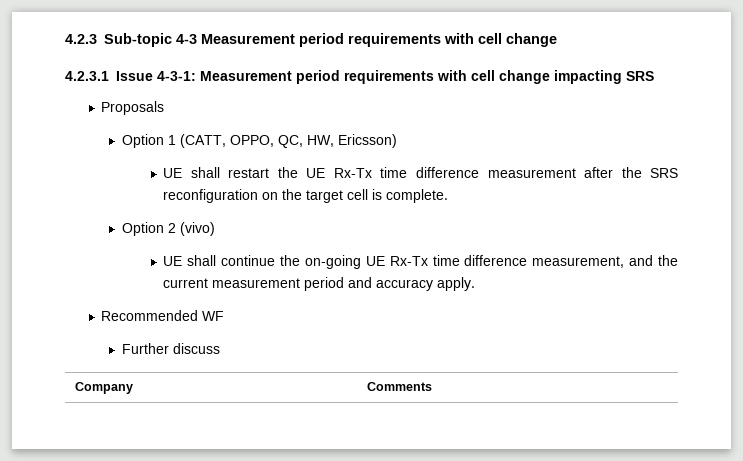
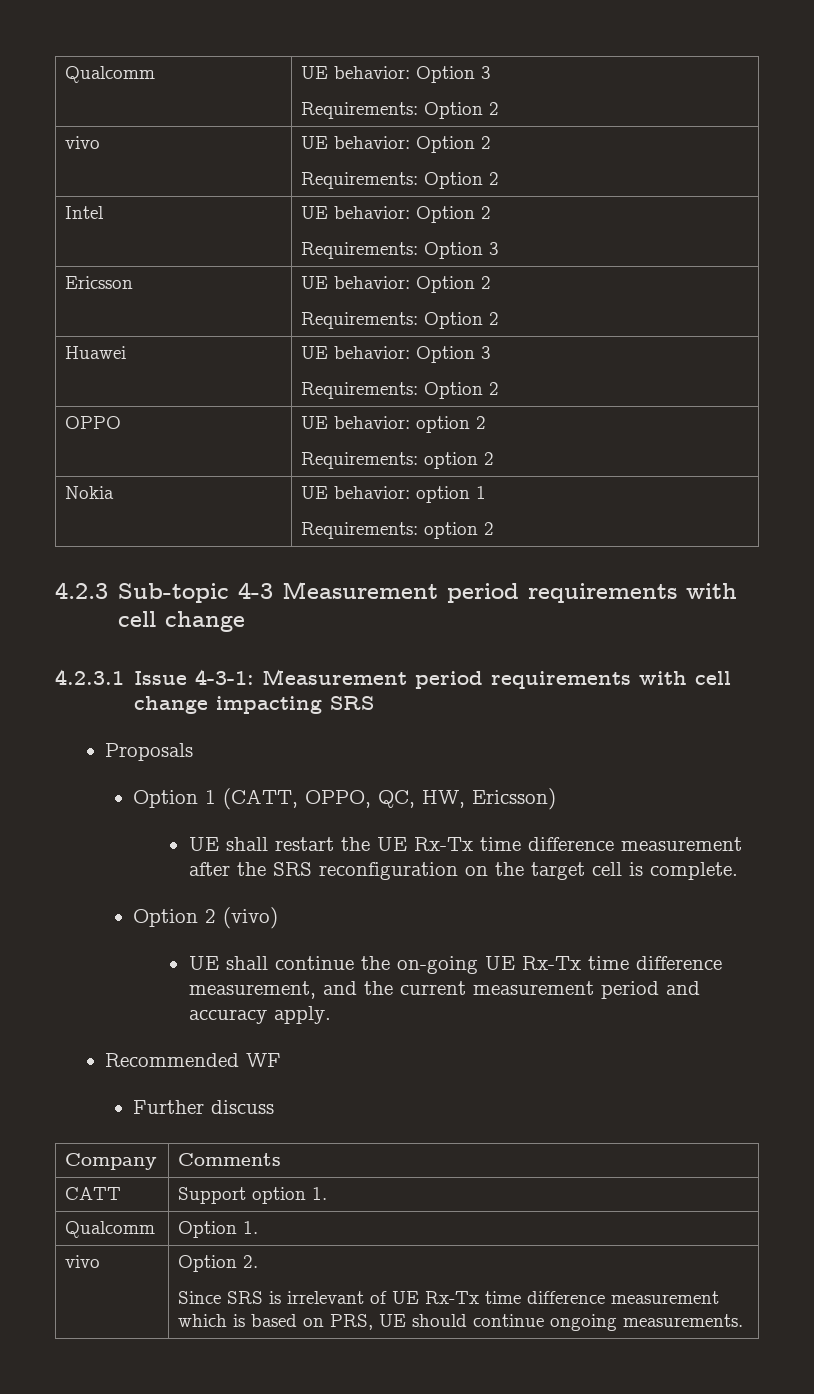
(65, 39) none -> [65,66,156,83] [301,66,492,83] [301,102,500,119] [65,136,101,149] [301,136,492,153] [301,172,500,189] [65,206,105,219] [301,206,492,223] [301,242,500,259] [65,276,134,289] [301,276,492,293] [301,312,500,329] [65,346,127,359] [301,346,492,363] [301,382,500,399] [65,416,122,429] [301,416,487,433] [301,452,495,469] [65,486,115,499] [301,486,487,503] [301,522,495,539] Qualcomm | UE behavior: Option 3 // Requirements: Option 2 // vivo | UE behavior: Option 2 // Requirements: Option 2 // Intel | UE behavior: Option 2 // Requirements: Option 3 // Ericsson | UE behavior: Option 2 // Requirements: Option 2 // Huawei | UE behavior: Option 3 // Requirements: Option 2 // OPPO | UE behavior: option 2 // Requirements: option 2 // Nokia | UE behavior: option 1 // Requirements: option 2 //
(432, 386) none -> [65,1187,122,1200] [178,1187,328,1204] [65,1221,156,1238] [178,1221,259,1238] [65,1255,101,1268] [178,1255,259,1272] [178,1291,720,1304] [178,1314,744,1331] // CATT | Support option 1. // Qualcomm | Option 1. // vivo | Option 2. // Since SRS is irrelevant of UE Rx-Tx time difference measurement which is based on PRS, UE should continue ongoing measurements.

